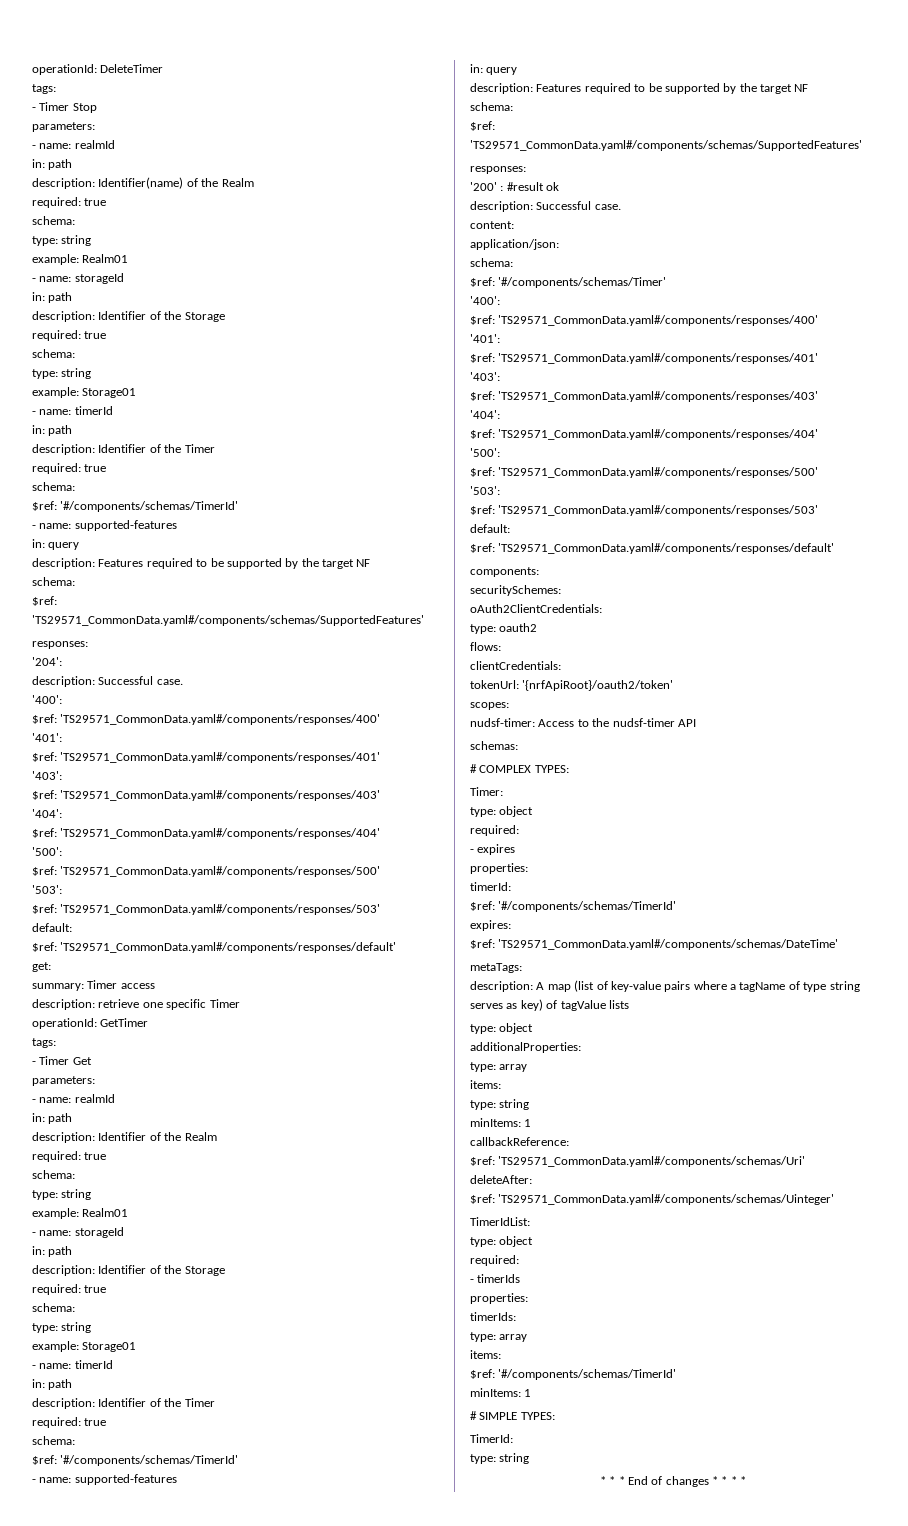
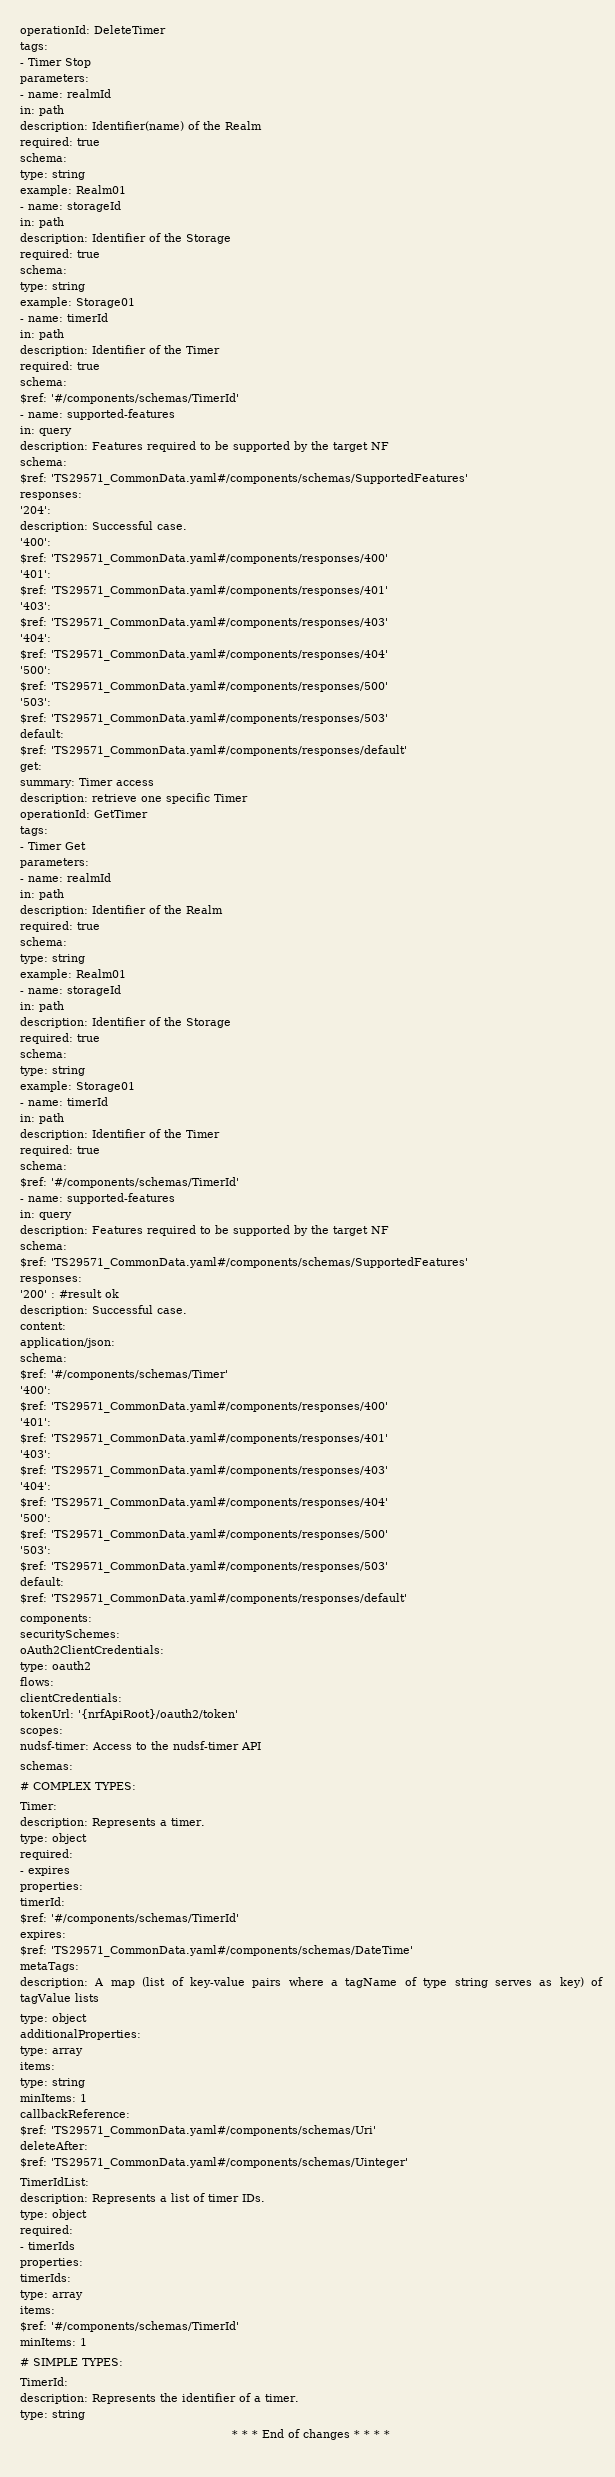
(503, 791) none -> [20,1817,205,1828] // description: Represents a timer.
(530, 1221) none -> [20,2193,265,2204] // description: Represents a list of timer IDs.
(513, 1438) none -> [20,2393,299,2404] // description: Represents the identifier of a timer.

